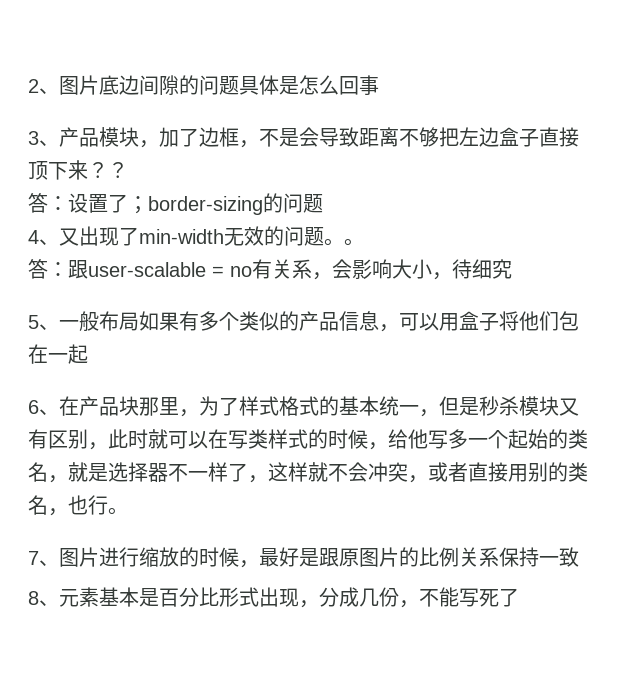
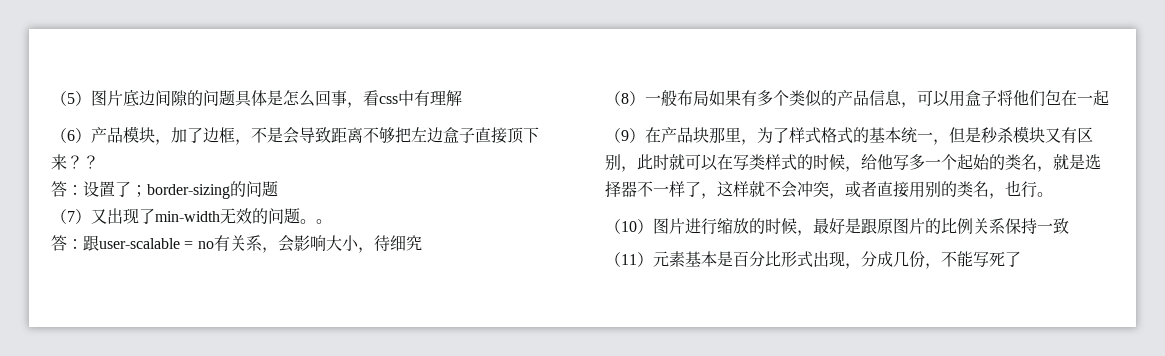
[28,79,59,94] 2、 -> [51,91,91,106] （5）
[28,131,59,146] // 3、 -> [347,90,462,108] [51,128,91,143] ，看css中有理解 // （6）
[28,230,59,245] 4、 -> [51,209,91,224] （7）
[28,315,59,330] 5、 -> [605,91,645,106] （8）
[28,400,59,415] 6、 -> [605,128,645,143] （9）
[28,551,59,566] 7、 -> [605,219,653,234] （10）
[28,591,59,606] 8、 -> [605,252,653,267] （11）

